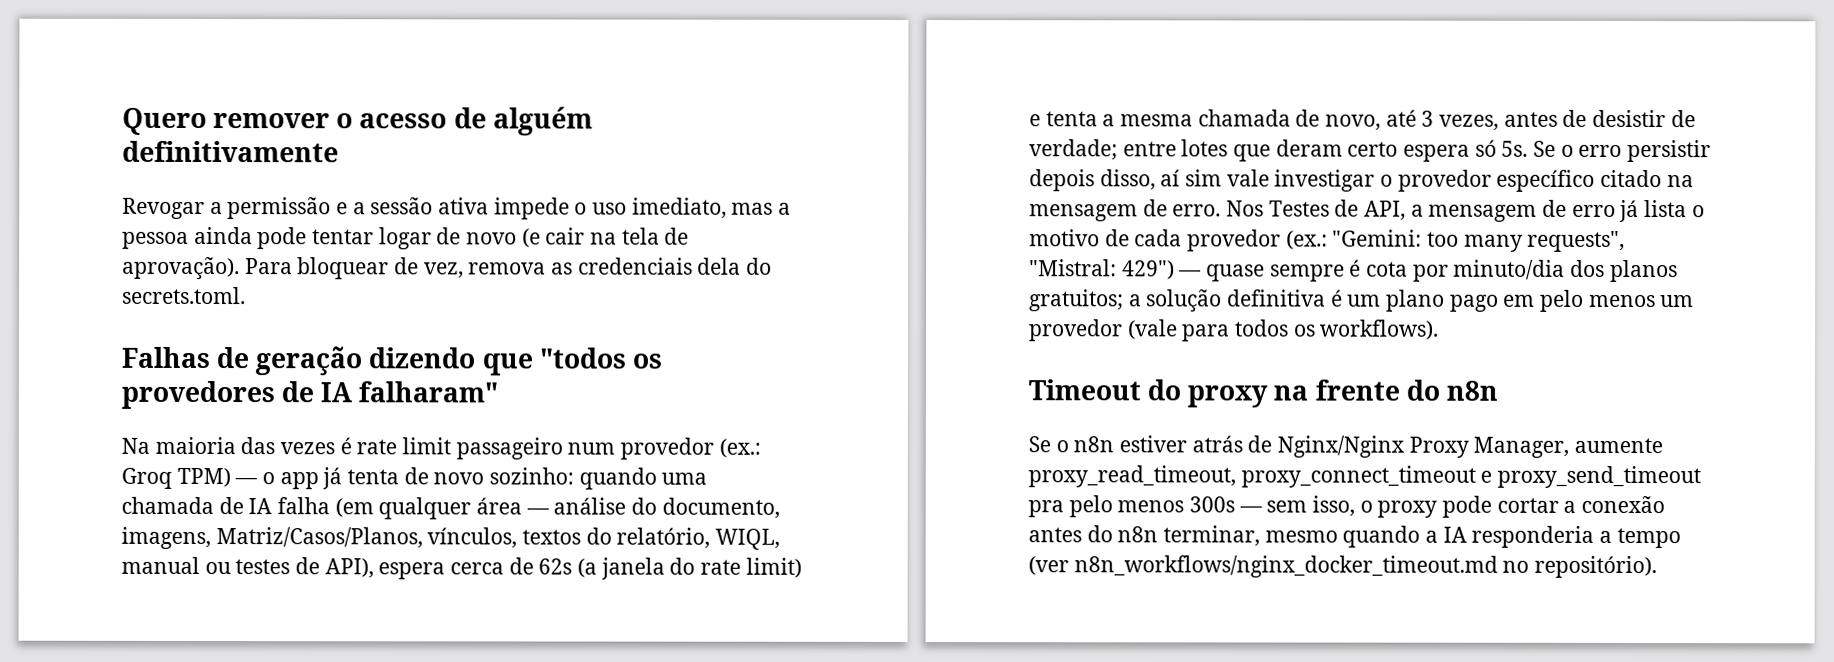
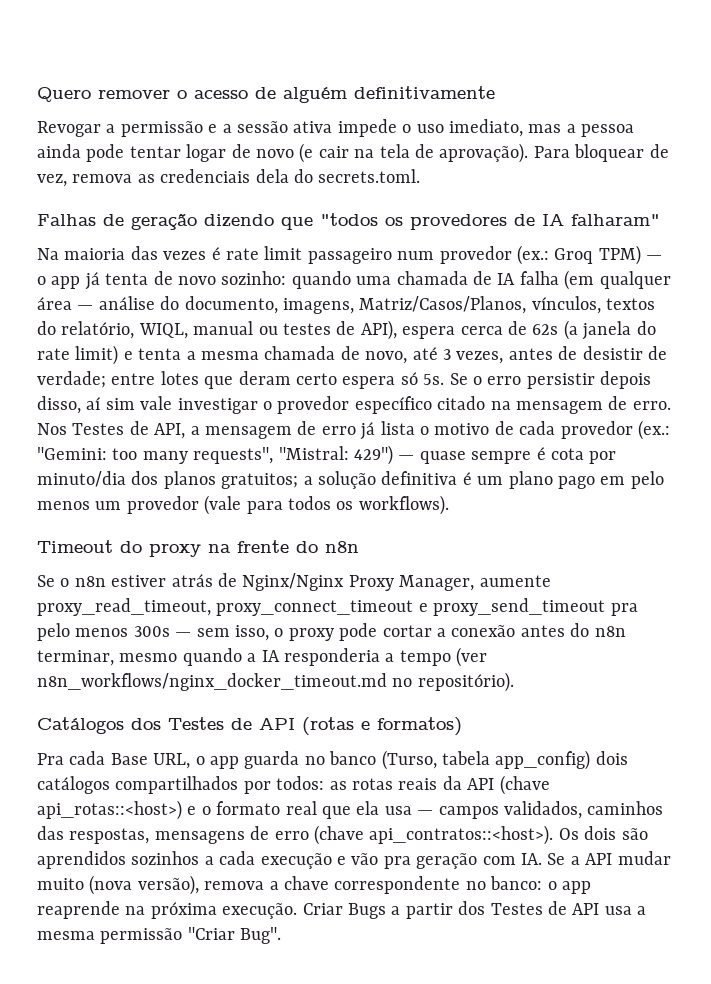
(1658, 567) none -> [37,717,462,736] [37,750,628,770] [37,775,550,795] [37,800,664,820] [37,825,648,845] [37,851,671,869] [37,875,591,895] [37,901,647,919] [37,927,282,944] // Catálogos dos Testes de API (rotas e formatos) // Pra cada Base URL, o app guarda no banco (Turso, tabela app_config) dois catálogos compartilhados por todos: as rotas reais da API (chave api_rotas::<host>) e o formato real que ela usa — campos validados, caminhos das respostas, mensagens de erro (chave api_contratos::<host>). Os dois são aprendidos sozinhos a cada execução e vão pra geração com IA. Se a API mudar muito (nova versão), remova a chave correspondente no banco: o app reaprende na próxima execução. Criar Bugs a partir dos Testes de API usa a mesma permissão "Criar Bug".

